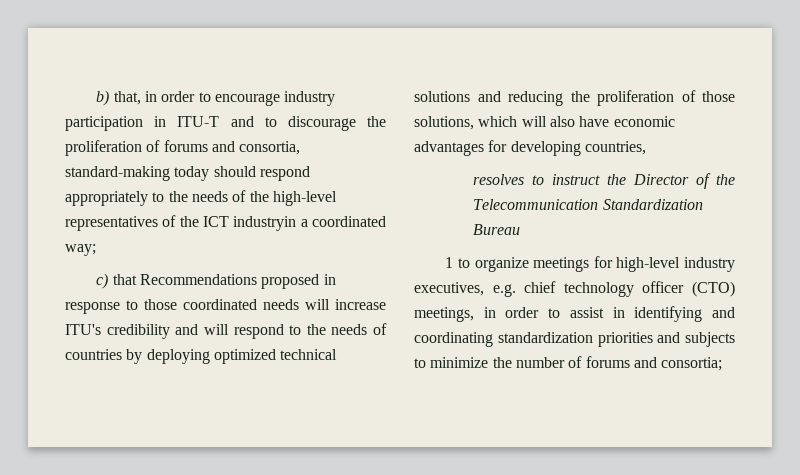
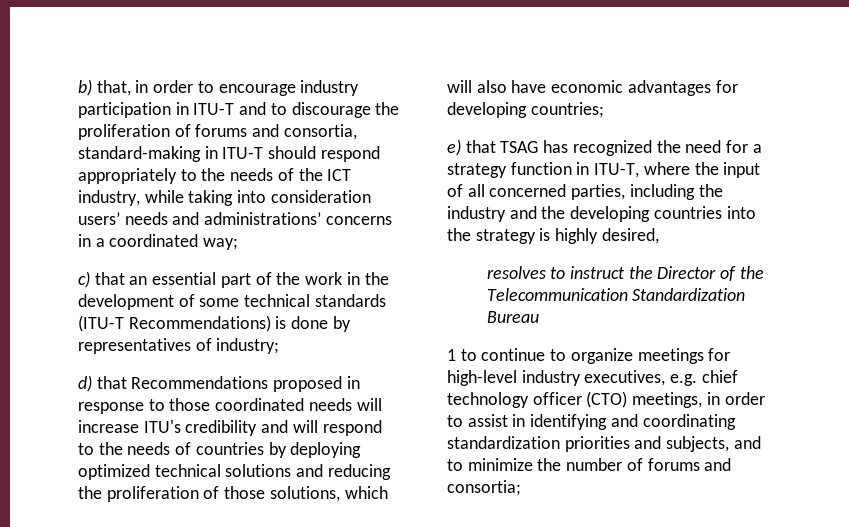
[174,166,210,181] today -> [204,146,264,159] in ITU-T
[272,191,337,206] [65,215,297,231] high-level representatives of the ICT industryin -> [327,169,352,181] [78,190,371,206] [78,212,392,225] [78,234,91,247] ICT industry, while taking into consideration users’ needs and administrations’ concerns in
(137, 279) none -> [129,272,389,288] [78,294,386,310] [78,315,351,332] [78,338,280,354] [78,375,127,392] an essential part of the work in the development of some technical standards (ITU-T Recommendations) is done by representatives of industry; // d) that
[584,141,646,155] countries, -> [530,102,604,118] [447,139,762,156] [447,162,761,178] [447,184,723,200] [447,206,756,222] [447,228,659,244] countries; // e) that TSAG has recognized the need for a strategy function in ITU-T, where the input of all concerned parties, including the industry and the developing countries into the strategy is highly desired,
(471, 263) none -> [481,348,567,361] continue to
[685,332,735,347] subjects -> [666,436,761,452] subjects, and

